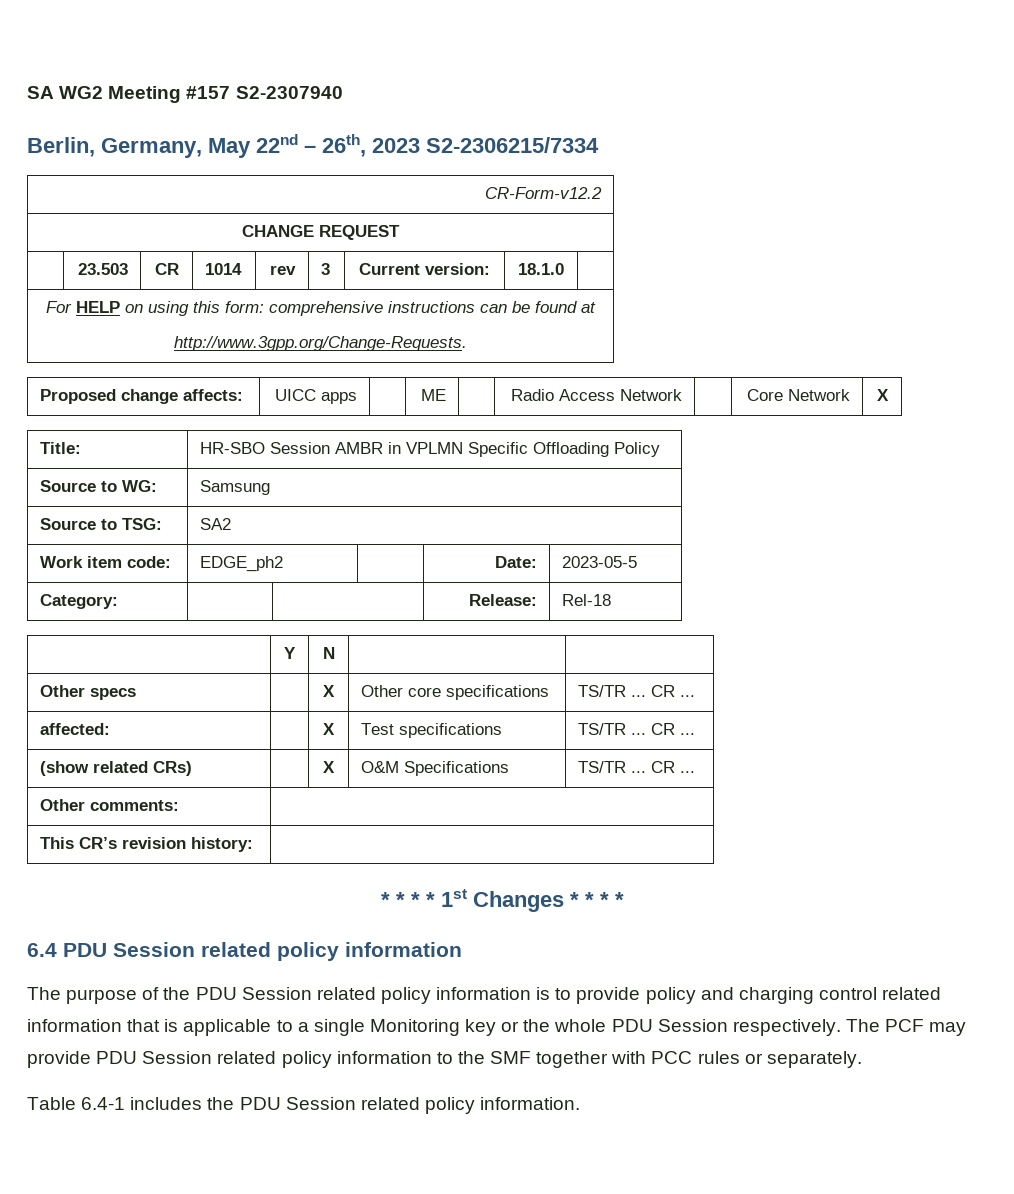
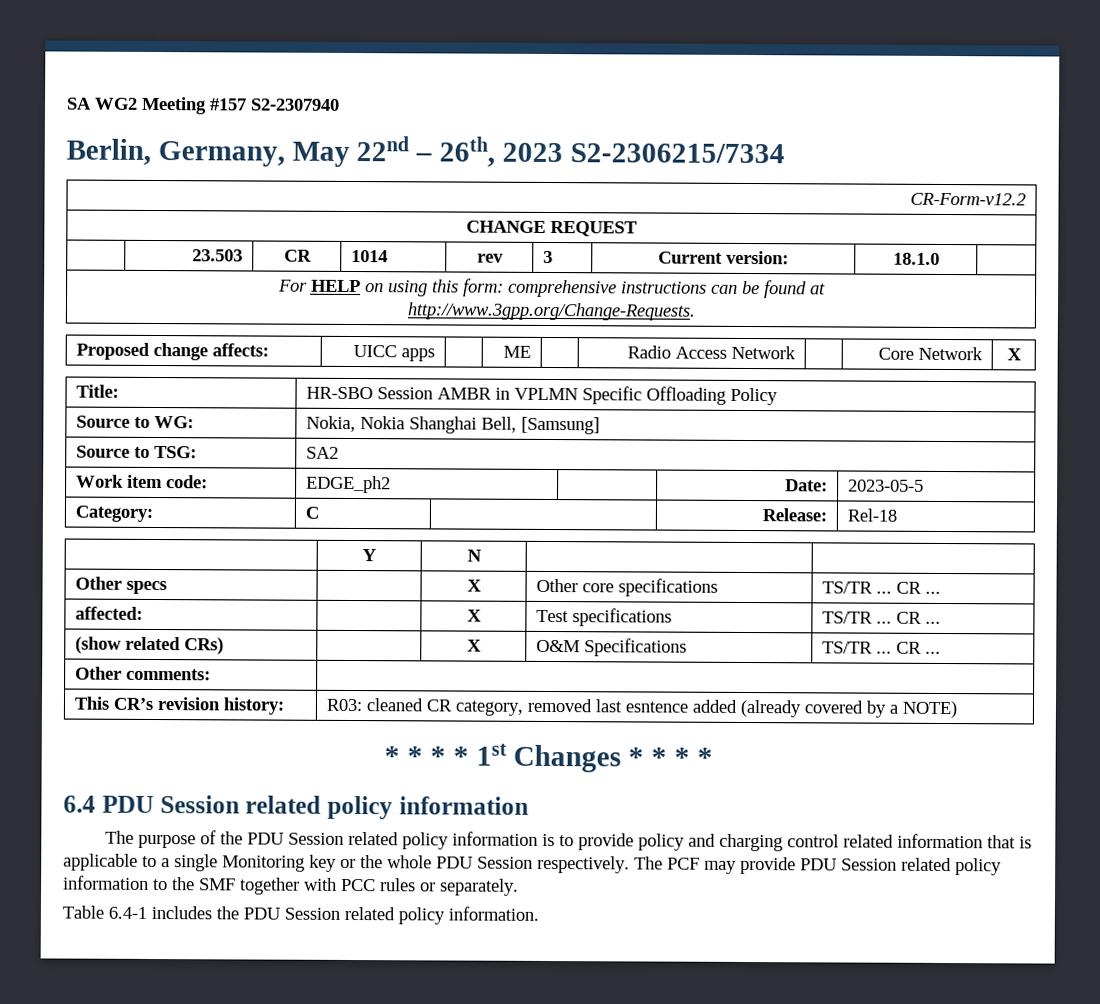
[200,480,271,495] Samsung -> [306,415,601,435] Nokia, Nokia Shanghai Bell, [Samsung]
(119, 601) none -> [305,506,320,519] C
(254, 844) none -> [326,698,958,719] R03: cleaned CR category, removed last esntence added (already covered by a NOTE)

